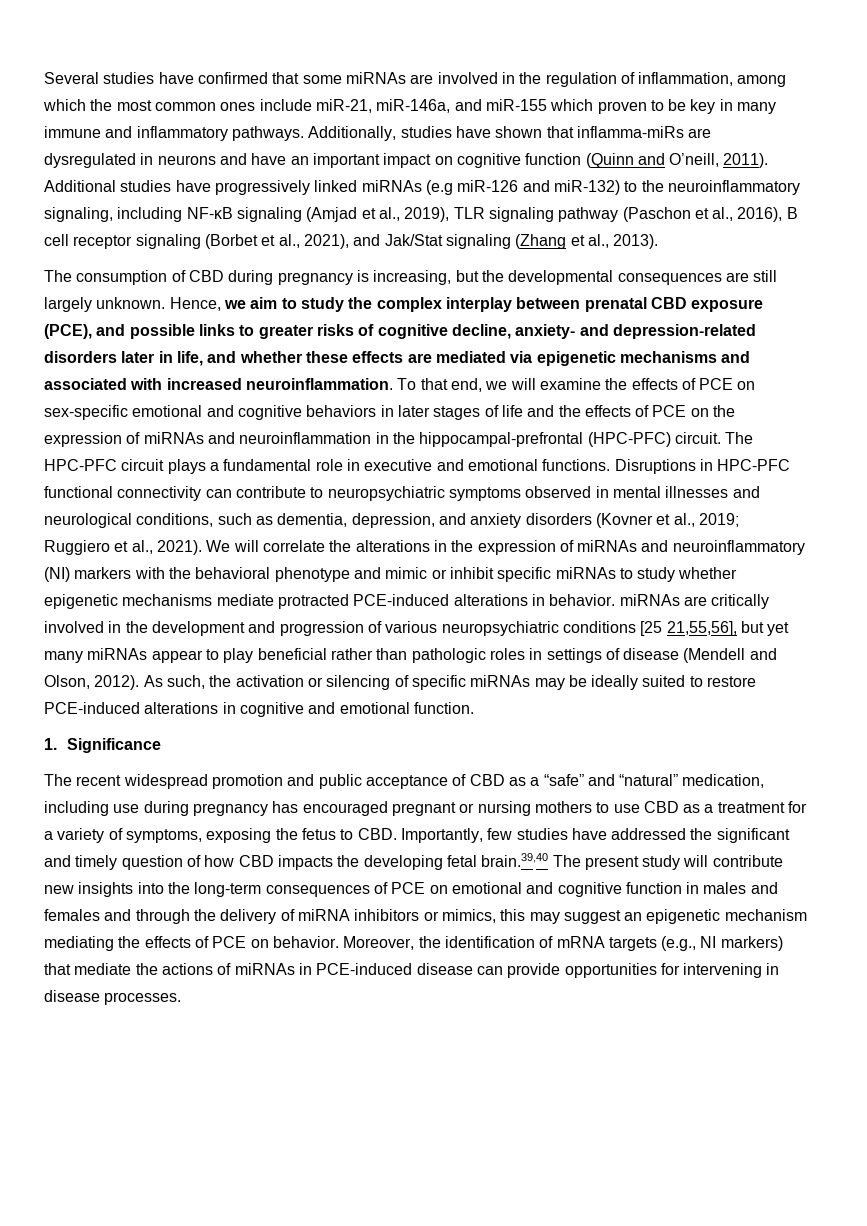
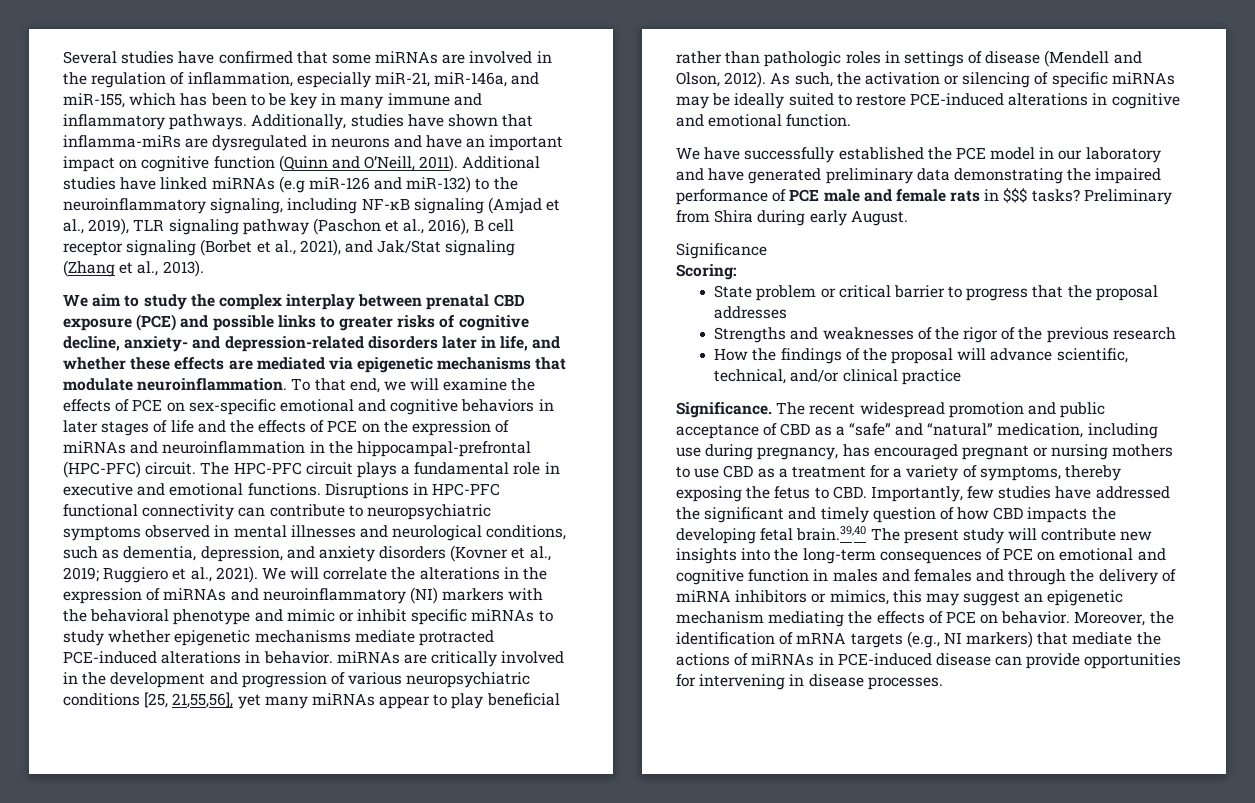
[737,75,787,87] [43,99,647,114] among which the most common ones include miR-21, miR-146a, and miR-155 which proven -> [296,72,540,88] [63,93,247,108] especially miR-21, miR-146a, and miR-155, which has been
[669,153,720,167] O’neill, -> [364,156,416,171] O’Neill,
[214,180,310,195] progressively -> (157, 183) none
[44,270,778,285] [44,297,246,312] The consumption of CBD during pregnancy is increasing, but the developmental consequences are still largely unknown. Hence, we -> [63,294,88,307] We
[44,324,92,339] (PCE), -> [136,314,177,331] (PCE)
[721,351,751,363] [44,378,242,390] and associated with increased -> [535,357,567,370] [63,378,133,391] that modulate
[640,621,764,636] [25 21,55,56], but -> [144,692,234,708] [25, 21,55,56],
[44,738,162,753] 1. Significance // -> [676,147,1161,163] [676,168,1162,184] [676,188,1172,205] [676,210,908,226] [676,243,767,259] [676,264,736,280] [714,285,1158,301] [714,306,788,319] [714,327,1176,343] [714,348,1128,364] [714,369,961,385] [676,402,772,418] We have successfully established the PCE model in our laboratory and have generated preliminary data demonstrating the impaired performance of PCE male and female rats in $$$ tasks? Preliminary from Shira during early August. // Significance // Scoring: // State problem or critical barrier to progress that the proposal addresses // Strengths and weaknesses of the rigor of the previous research // How the findings of the proposal will advance scientific, technical, and/or clinical practice // Significance.
[192,803,268,816] pregnancy -> [757,447,839,460] pregnancy,
(202, 836) none -> [1065,465,1122,481] thereby

